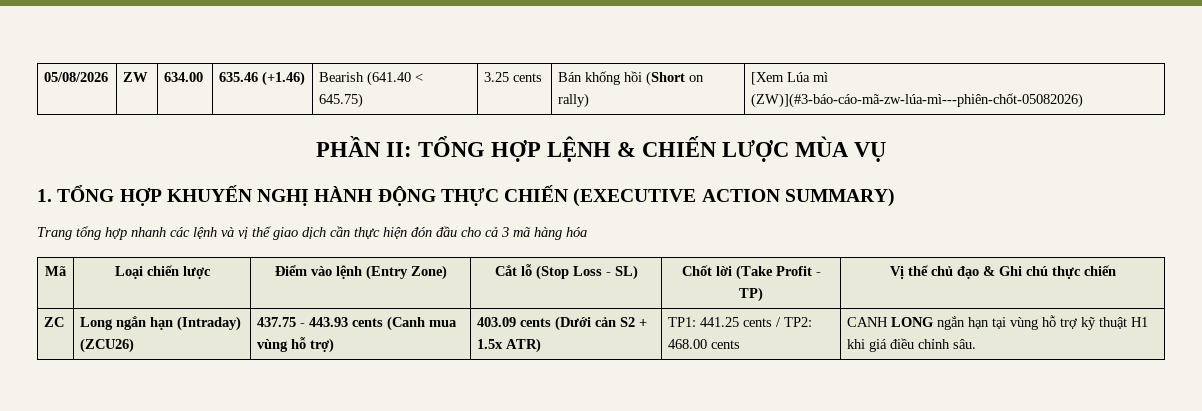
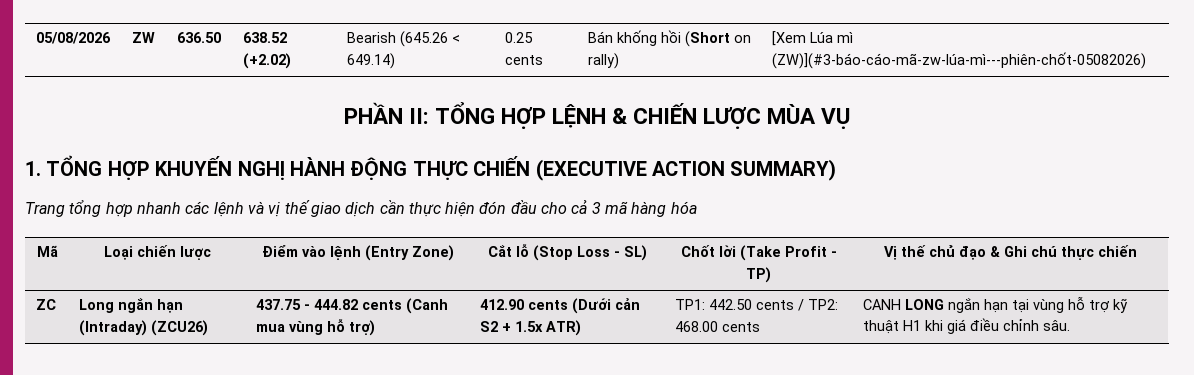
[164,72,204,82] [219,71,306,86] [319,71,424,86] [319,93,364,108] [484,72,510,82] 634.00 | 635.46 (+1.46) | Bearish (641.40 < 645.75) | 3.25 -> [176,32,221,43] [242,32,287,43] [242,53,291,69] [346,31,460,47] [346,53,395,69] [504,32,533,43] 636.50 | 638.52 (+2.02) | Bearish (645.26 < 649.14) | 0.25
[309,317,349,327] 443.93 -> [313,299,358,310] 444.82
[477,317,517,327] 403.09 -> [479,299,524,310] 412.90
[700,317,740,327] 441.25 -> [708,299,752,310] 442.50

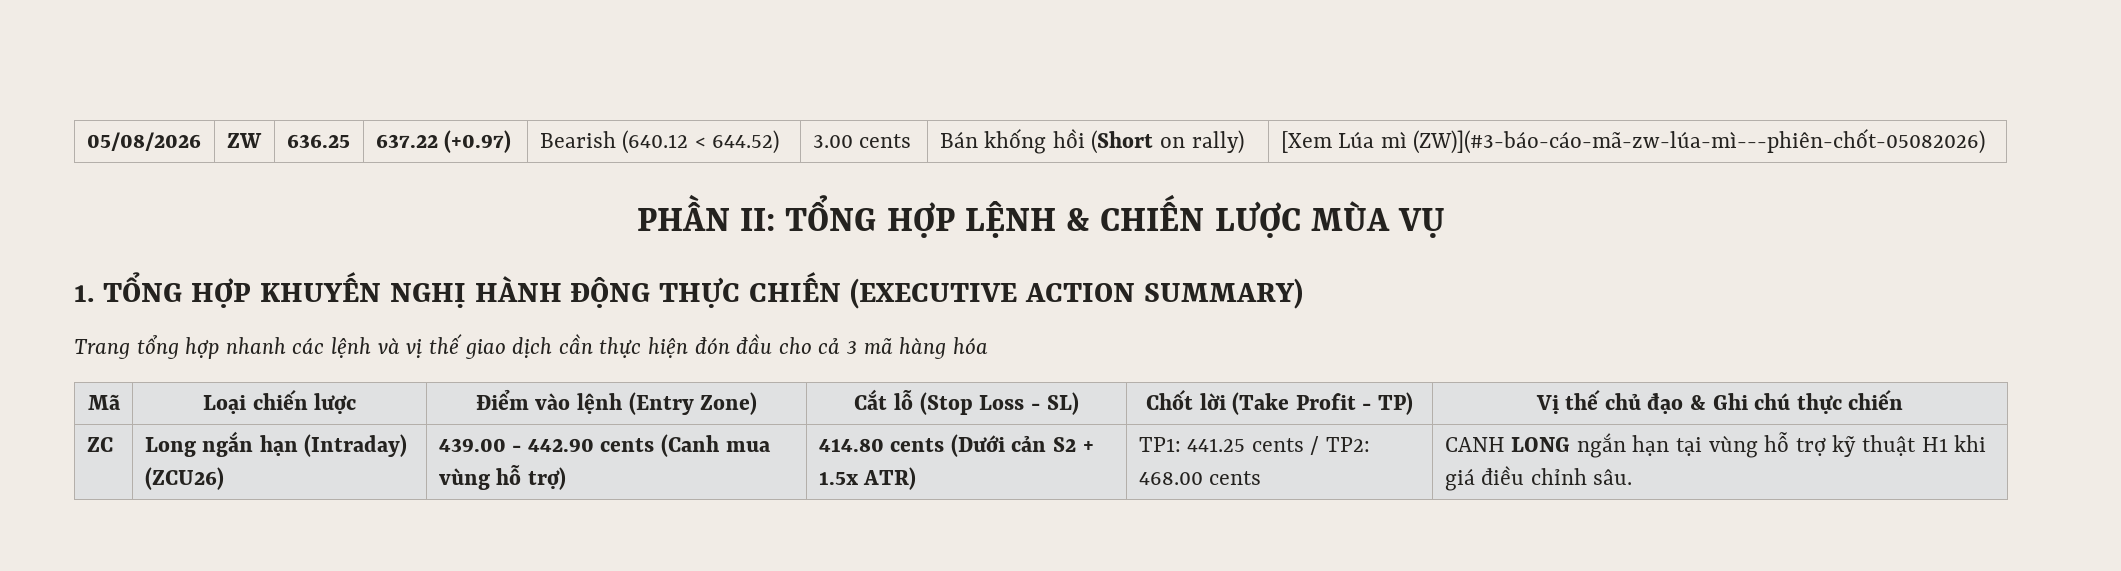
[176,32,221,43] [242,32,287,43] [242,53,291,69] [346,31,460,47] [346,53,395,69] [504,32,533,43] 636.50 | 638.52 (+2.02) | Bearish (645.26 < 649.14) | 0.25 -> [286,134,350,148] [375,130,512,153] [539,130,780,154] [812,135,853,148] 636.25 | 637.22 (+0.97) | Bearish (640.12 < 644.52) | 3.00
[255,299,358,310] 437.75 - 444.82 -> [438,438,594,452] 439.00 - 442.90
[479,299,524,310] 412.90 -> [818,438,884,452] 414.80
[708,299,752,310] 442.50 -> [1187,438,1246,452] 441.25

